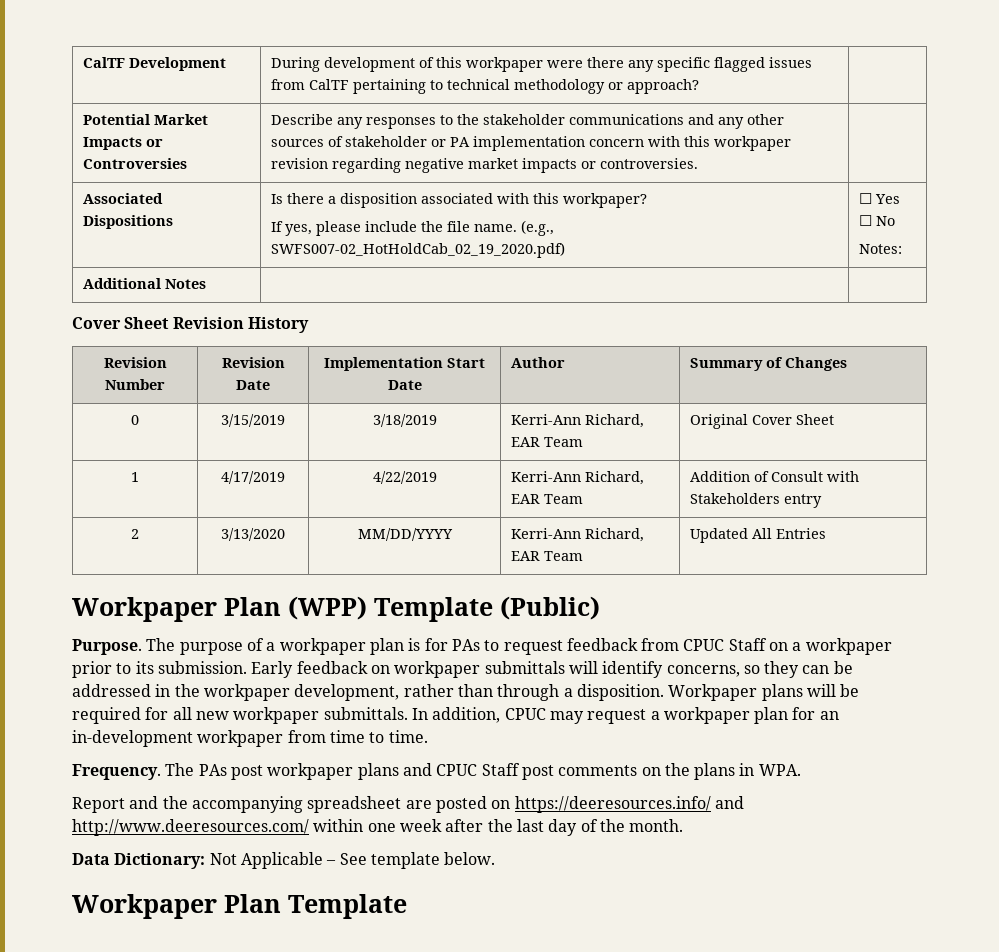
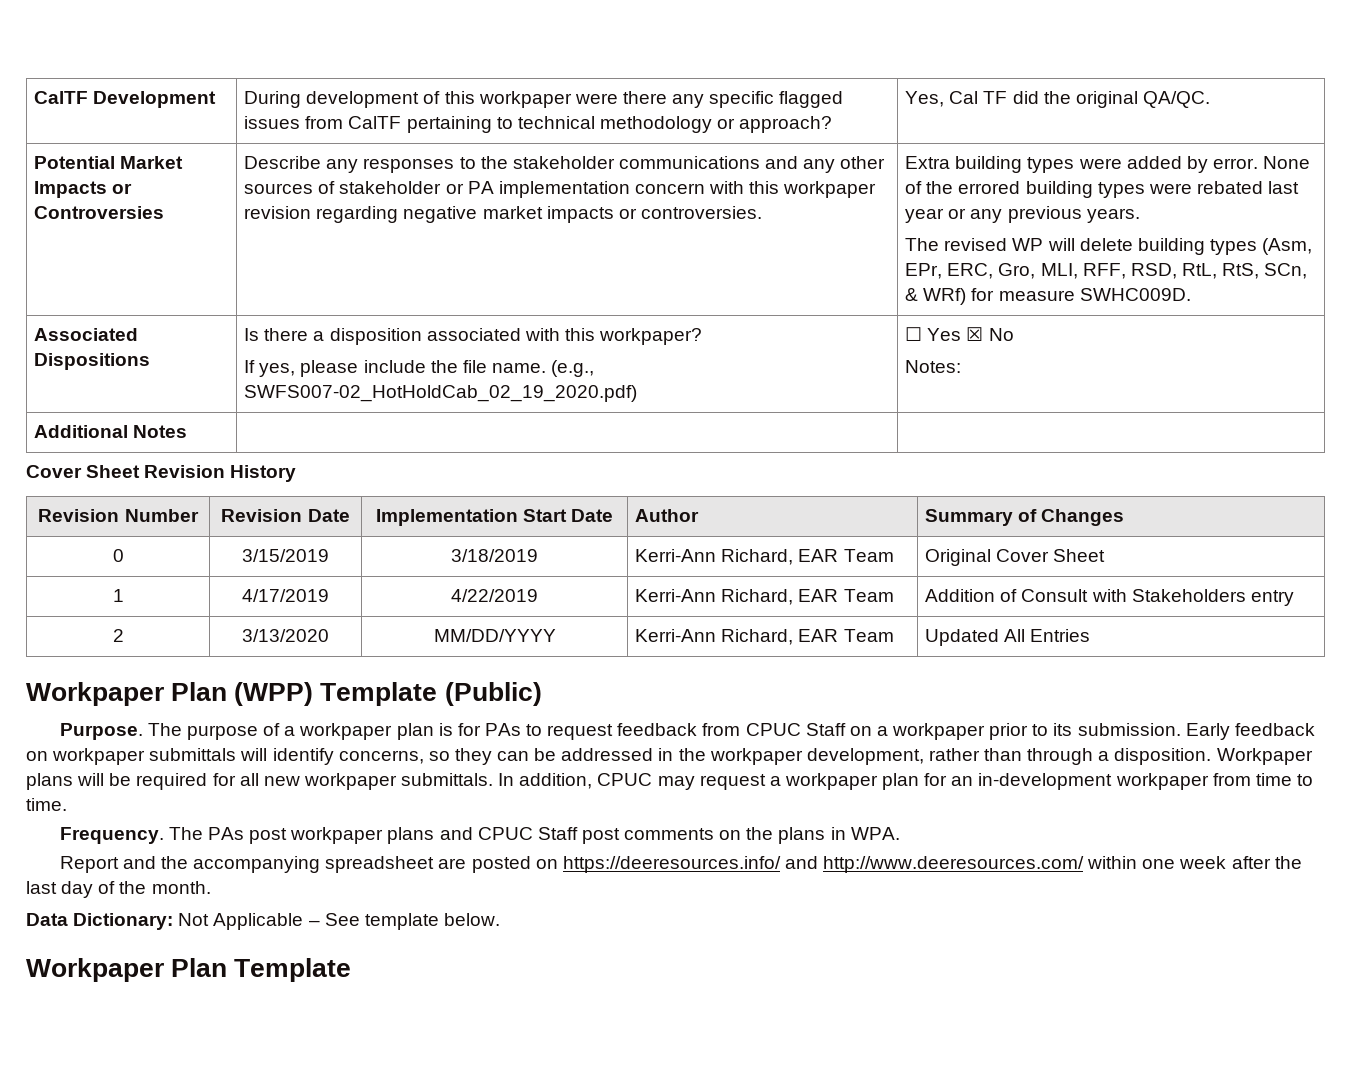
(700, 86) none -> [905,91,1210,108] Yes, Cal TF did the original QA/QC.
(699, 163) none -> [905,156,1311,173] [905,181,1300,198] [905,206,1140,223] [905,238,1313,255] [905,263,1308,279] [905,288,1191,305] Extra building types were added by error. None of the errored building types were rebated last year or any previous years. // The revised WP will delete building types (Asm, EPr, ERC, Gro, MLI, RFF, RSD, RtL, RtS, SCn, & WRf) for measure SWHC009D.
[859,215,873,226] ☐ -> [966,327,984,341] ☒

